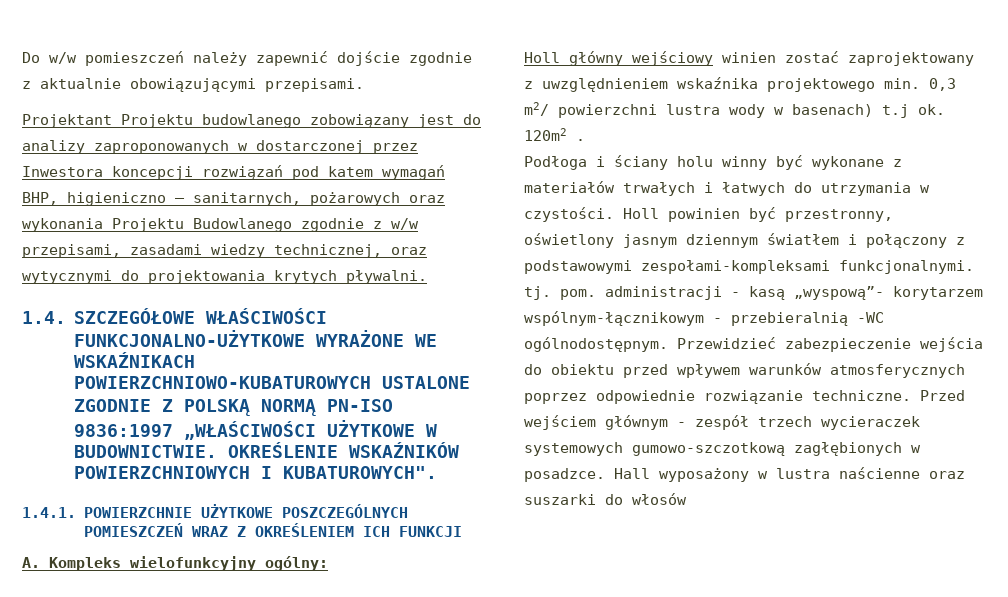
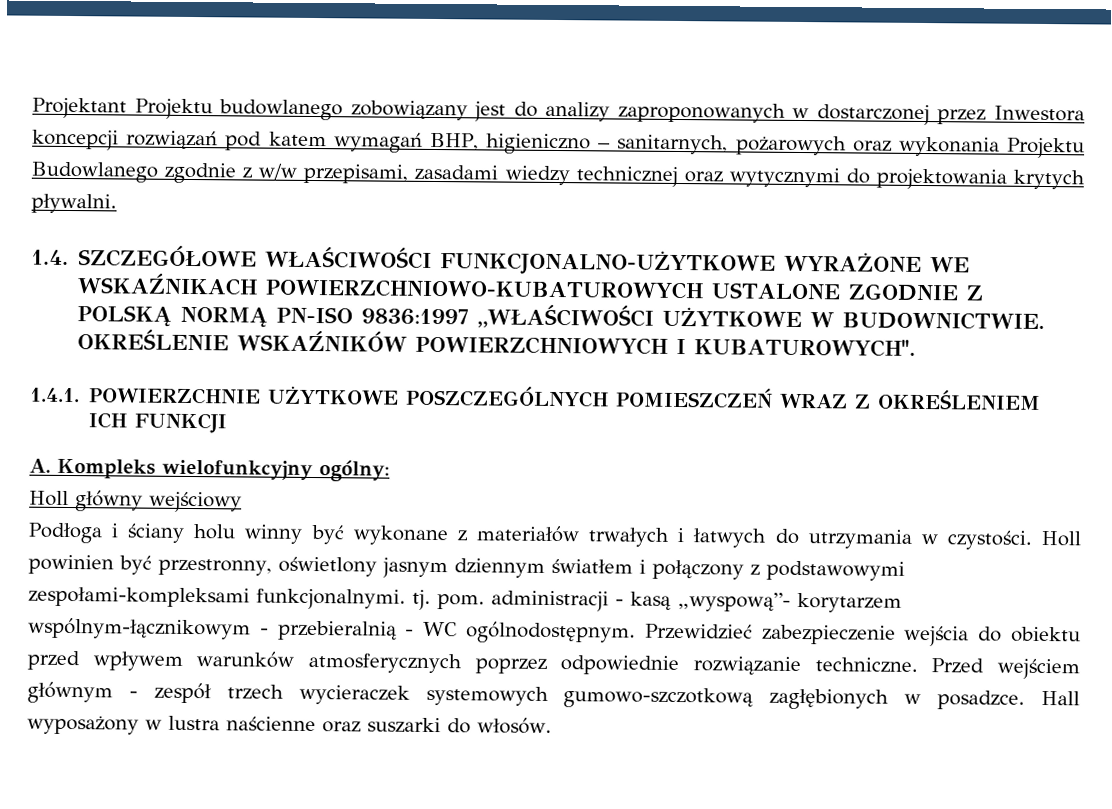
[22,51,472,66] [22,78,364,92] Do w/w pomieszczeń należy zapewnić dojście zgodnie z aktualnie obowiązującymi przepisami. // -> (32, 108) none
[274,244,382,258] technicznej, -> [575,166,678,187] technicznej
[722,51,974,66] [524,77,956,92] [524,102,945,118] [524,128,585,141] winien zostać zaprojektowany z uwzględnieniem wskaźnika projektowego min. 0,3 m2/ powierzchni lustra wody w basenach) t.j ok. 120m2 . -> (242, 502) none
[857,312,884,323] -WC -> [405,621,459,637] - WC
[632,493,687,505] włosów -> [477,717,552,734] włosów.

